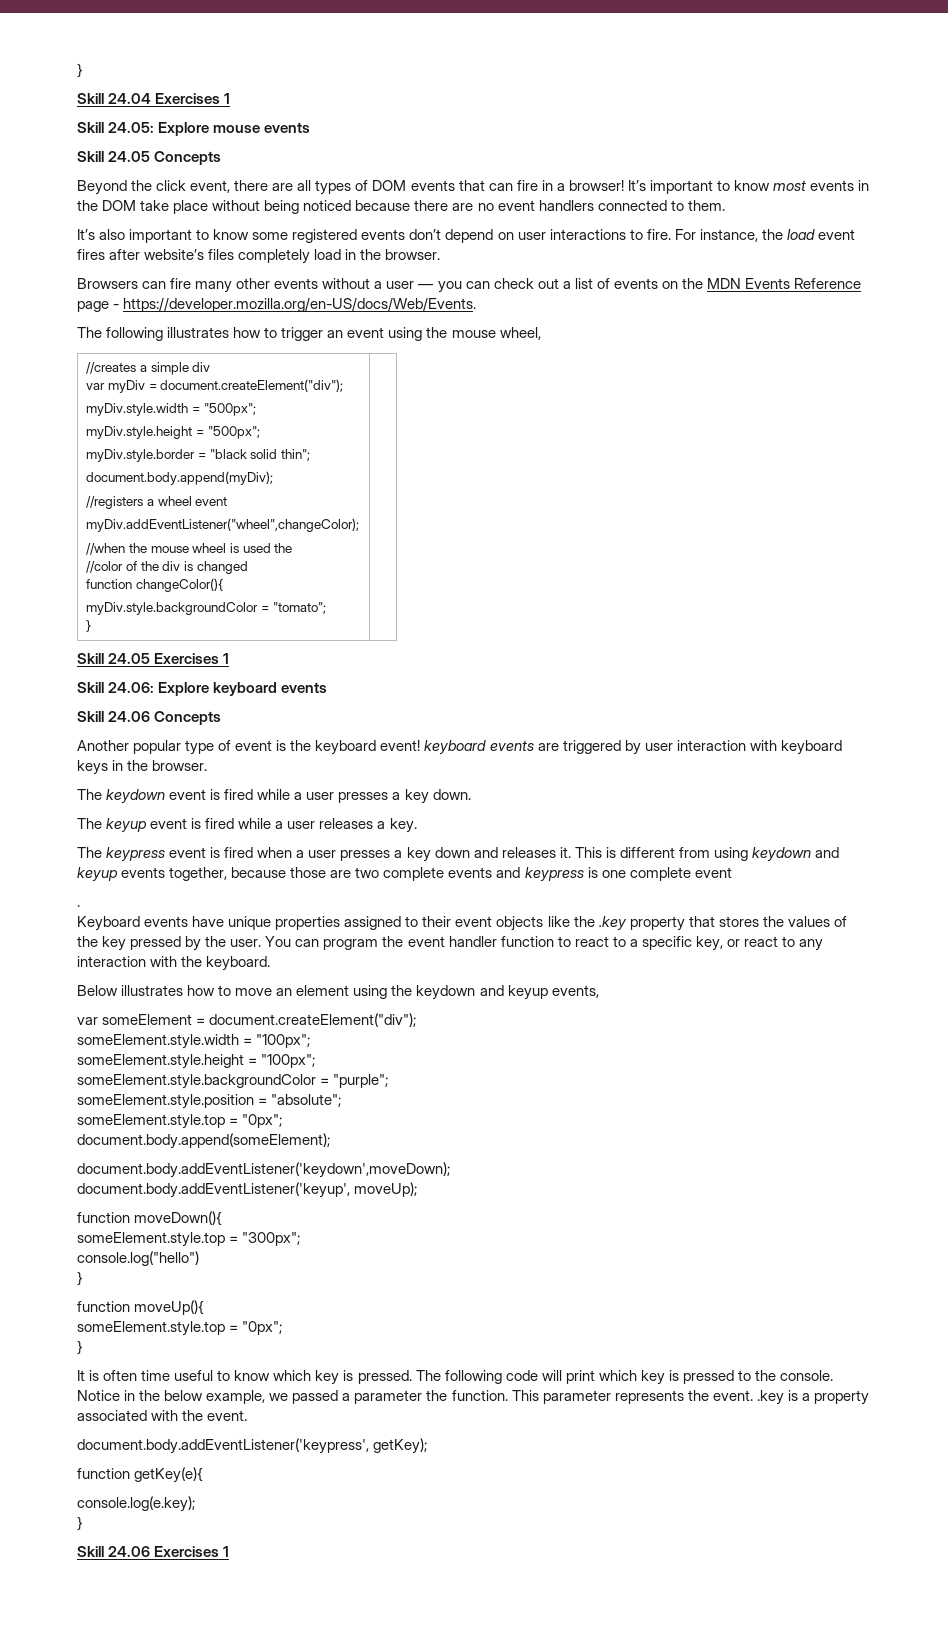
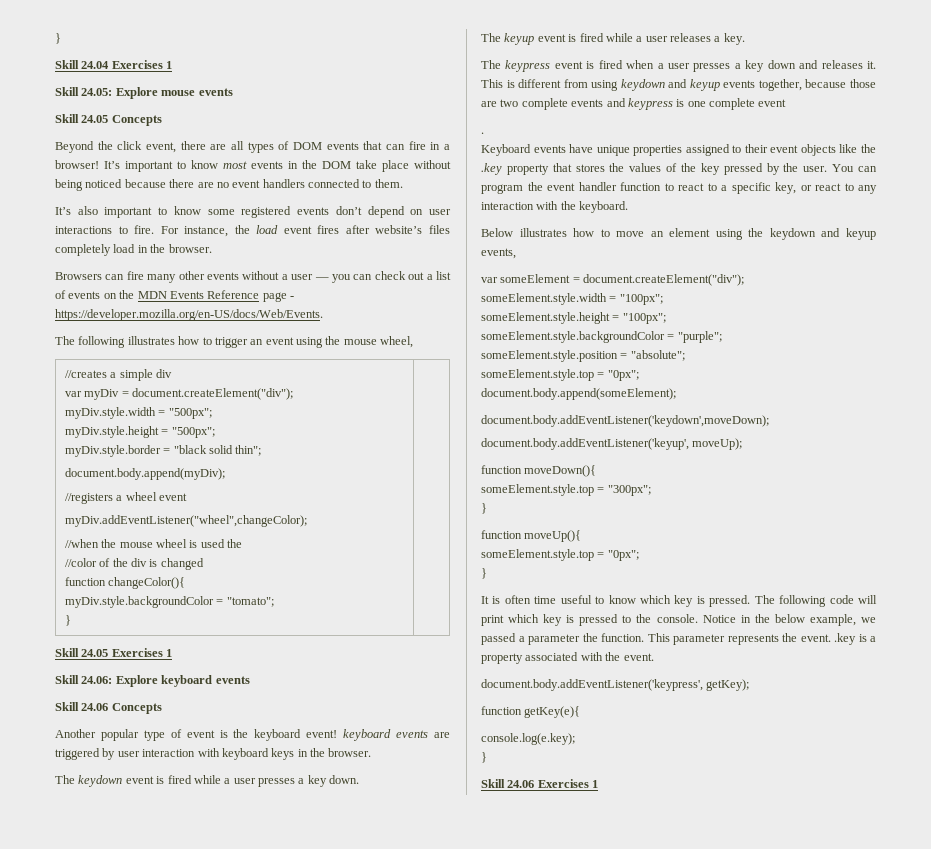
[77,1251,199,1266] // console.log("hello") -> (651, 490) none

